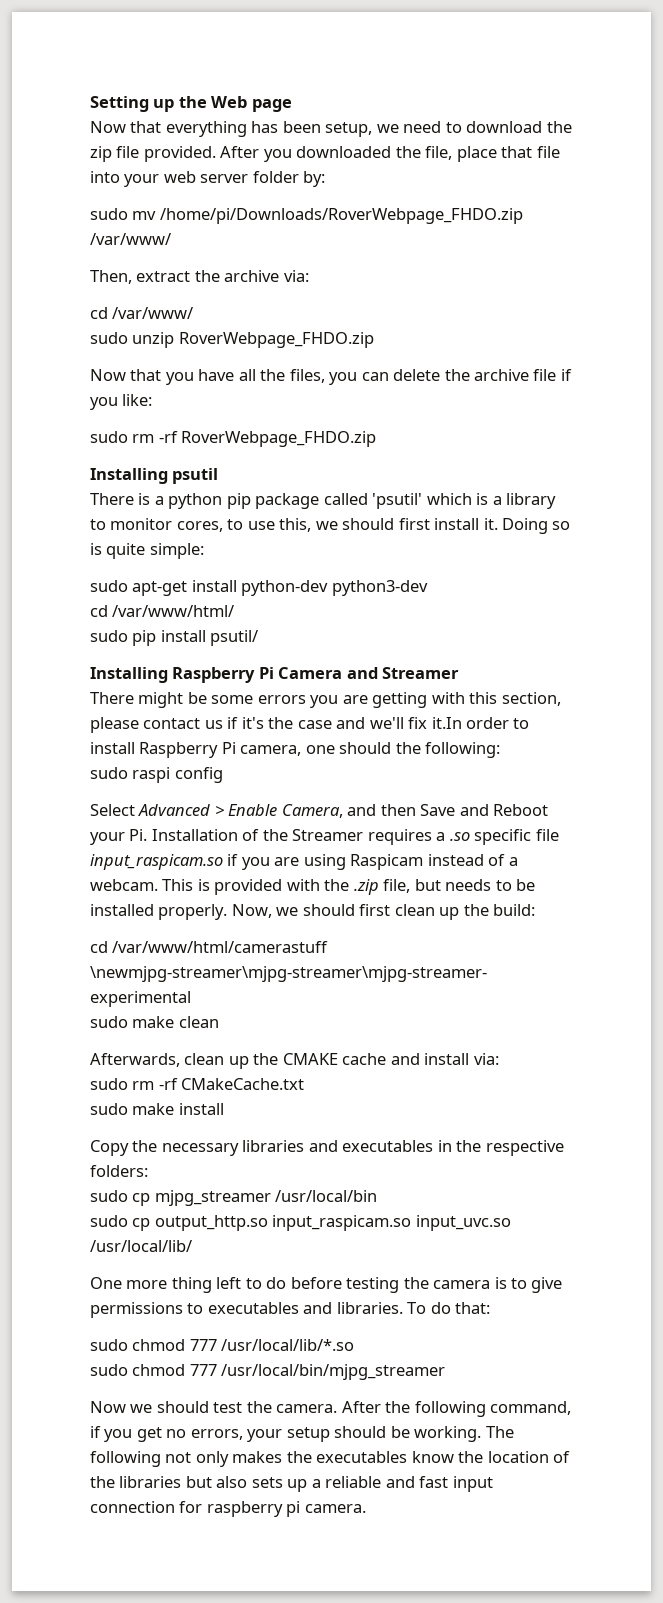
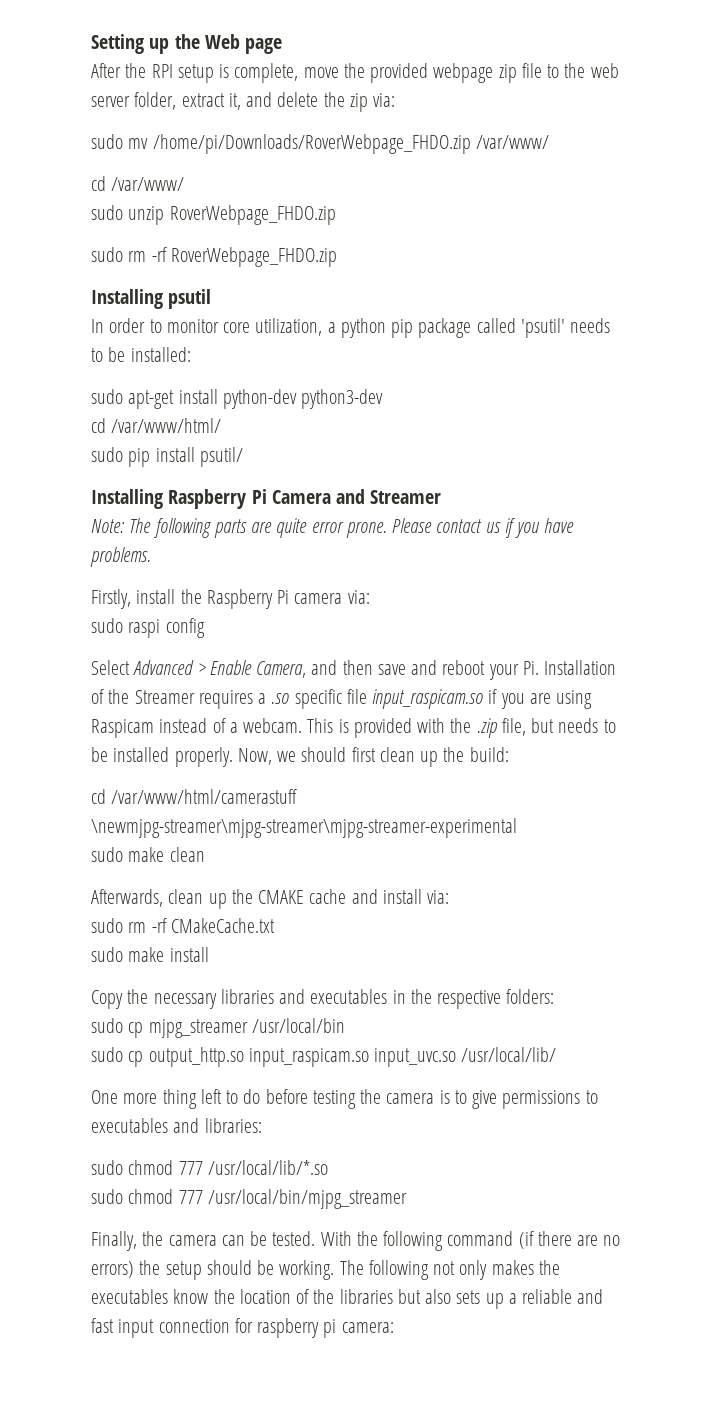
[90,121,572,137] [90,146,560,162] [90,171,326,187] Now that everything has been setup, we need to download the zip file provided. After you downloaded the file, place that file into your web server folder by: -> [91,63,619,83] [91,92,396,112] After the RPI setup is complete, move the provided webpage zip file to the web server folder, extract it, and delete the zip via:
[90,270,309,284] // Then, extract the archive via: -> (549, 142) none
[90,369,572,385] [90,394,153,410] // Now that you have all the files, you can delete the archive file if you like: -> (336, 215) none
[90,493,151,505] There is -> [91,318,323,336] In order to monitor core utilization,
[426,493,557,509] [90,518,571,534] [90,543,204,559] which is a library to monitor cores, to use this, we should first install it. Doing so is quite simple: -> [570,318,611,333] [91,347,191,362] needs to be installed:
[90,692,561,708] [90,717,530,733] [90,742,501,758] There might be some errors you are getting with this section, please contact us if it's the case and we'll fix it.In order to install Raspberry Pi camera, one should the following: -> [91,518,575,538] [90,547,151,567] [91,589,370,609] Note: The following parts are quite error prone. Please contact us if you have problems. // Firstly, install the Raspberry Pi camera via:
[420,804,549,816] Save and Reboot -> [377,660,486,675] save and reboot
[336,1302,491,1314] libraries. To do that: -> [204,1118,262,1133] libraries:
[90,1401,572,1417] [90,1426,283,1442] Now we should test the camera. After the following command, if you get no errors, your -> [91,1231,621,1251] [91,1260,161,1278] Finally, the camera can be tested. With the following command (if there are no errors) the
[304,1504,366,1513] camera. -> [341,1322,394,1333] camera:

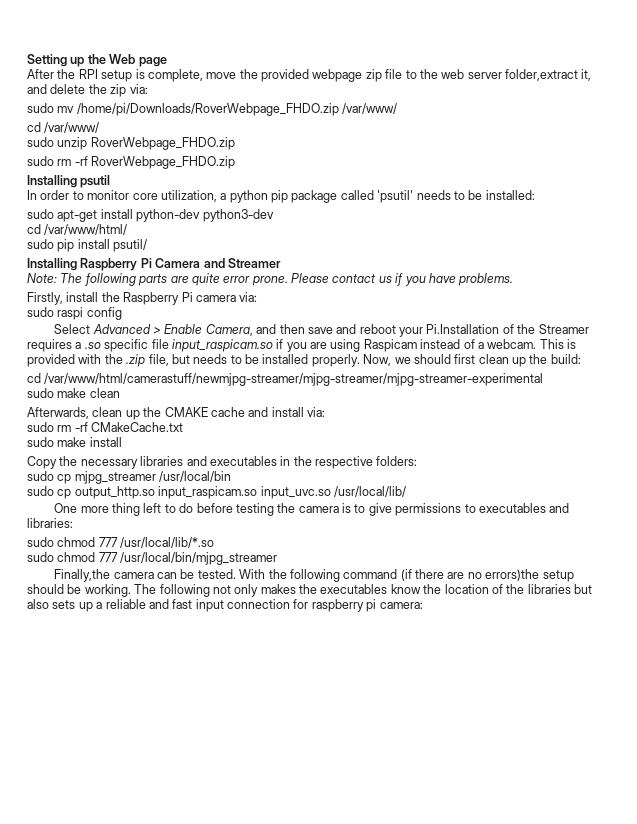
[134,92,225,110] folder, extract -> [505,69,578,81] folder,extract
[522,660,617,675] Pi. Installation -> [426,324,500,334] Pi.Installation
[111,789,298,804] [91,818,517,838] /var/www/html/camerastuff \newmjpg-streamer\mjpg-streamer\mjpg-streamer-experimental -> [44,373,544,386] /var/www/html/camerastuff/newmjpg-streamer/mjpg-streamer/mjpg-streamer-experimental
[91,1231,164,1251] Finally, the -> [54,569,111,582] Finally,the
[91,1260,161,1278] errors) the -> [485,569,540,581] errors)the

